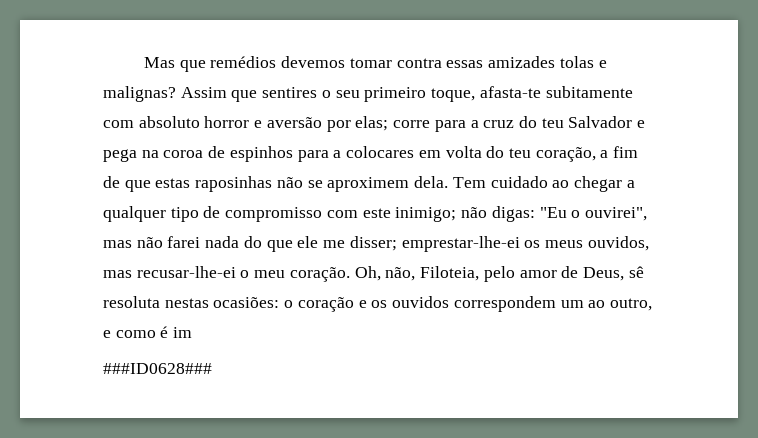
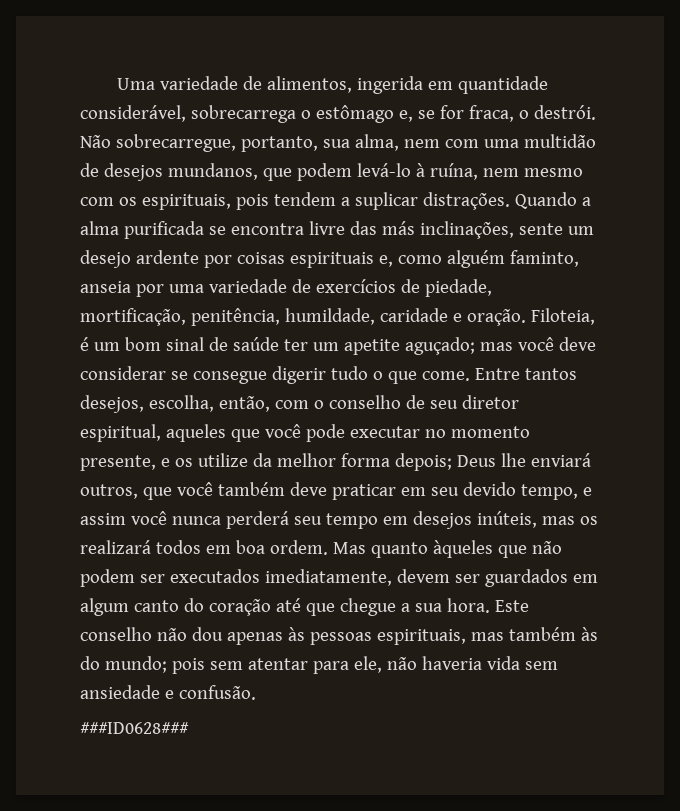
[144,56,607,72] [103,86,633,102] [103,116,646,132] [103,146,639,162] [103,176,635,192] [103,206,647,222] [103,236,649,252] [103,266,644,282] [103,296,652,312] [103,326,193,338] Mas que remédios devemos tomar contra essas amizades tolas e malignas? Assim que sentires o seu primeiro toque, afasta-te subitamente com absoluto horror e aversão por elas; corre para a cruz do teu Salvador e pega na coroa de espinhos para a colocares em volta do teu coração, a fim de que estas raposinhas não se aproximem dela. Tem cuidado ao chegar a qualquer tipo de compromisso com este inimigo; não digas: "Eu o ouvirei", mas não farei nada do que ele me disser; emprestar-lhe-ei os meus ouvidos, mas recusar-lhe-ei o meu coração. Oh, não, Filoteia, pelo amor de Deus, sê resoluta nestas ocasiões: o coração e os ouvidos correspondem um ao outro, e como é im -> [117,76,549,94] [80,105,596,123] [80,134,596,152] [80,163,583,181] [80,192,591,210] [80,221,594,239] [80,250,579,268] [80,279,492,297] [80,308,595,326] [80,337,596,355] [80,366,577,384] [80,395,519,413] [80,424,530,442] [80,453,591,471] [80,482,592,500] [80,511,598,529] [80,540,562,558] [80,569,598,587] [80,598,529,616] [80,627,598,645] [80,656,558,674] [80,685,256,700] Uma variedade de alimentos, ingerida em quantidade considerável, sobrecarrega o estômago e, se for fraca, o destrói. Não sobrecarregue, portanto, sua alma, nem com uma multidão de desejos mundanos, que podem levá-lo à ruína, nem mesmo com os espirituais, pois tendem a suplicar distrações. Quando a alma purificada se encontra livre das más inclinações, sente um desejo ardente por coisas espirituais e, como alguém faminto, anseia por uma variedade de exercícios de piedade, mortificação, penitência, humildade, caridade e oração. Filoteia, é um bom sinal de saúde ter um apetite aguçado; mas você deve considerar se consegue digerir tudo o que come. Entre tantos desejos, escolha, então, com o conselho de seu diretor espiritual, aqueles que você pode executar no momento presente, e os utilize da melhor forma depois; Deus lhe enviará outros, que você também deve praticar em seu devido tempo, e assim você nunca perderá seu tempo em desejos inúteis, mas os realizará todos em boa ordem. Mas quanto àqueles que não podem ser executados imediatamente, devem ser guardados em algum canto do coração até que chegue a sua hora. Este conselho não dou apenas às pessoas espirituais, mas também às do mundo; pois sem atentar para ele, não haveria vida sem ansiedade e confusão.

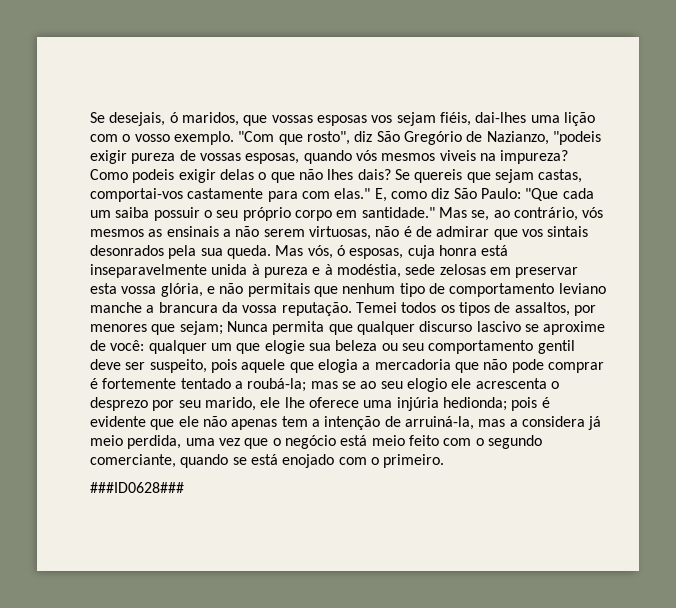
[117,76,549,94] [80,105,596,123] [80,134,596,152] [80,163,583,181] [80,192,591,210] [80,221,594,239] [80,250,579,268] [80,279,492,297] [80,308,595,326] [80,337,596,355] [80,366,577,384] [80,395,519,413] [80,424,530,442] [80,453,591,471] [80,482,592,500] [80,511,598,529] [80,540,562,558] [80,569,598,587] [80,598,529,616] [80,627,598,645] [80,656,558,674] [80,685,256,700] Uma variedade de alimentos, ingerida em quantidade considerável, sobrecarrega o estômago e, se for fraca, o destrói. Não sobrecarregue, portanto, sua alma, nem com uma multidão de desejos mundanos, que podem levá-lo à ruína, nem mesmo com os espirituais, pois tendem a suplicar distrações. Quando a alma purificada se encontra livre das más inclinações, sente um desejo ardente por coisas espirituais e, como alguém faminto, anseia por uma variedade de exercícios de piedade, mortificação, penitência, humildade, caridade e oração. Filoteia, é um bom sinal de saúde ter um apetite aguçado; mas você deve considerar se consegue digerir tudo o que come. Entre tantos desejos, escolha, então, com o conselho de seu diretor espiritual, aqueles que você pode executar no momento presente, e os utilize da melhor forma depois; Deus lhe enviará outros, que você também deve praticar em seu devido tempo, e assim você nunca perderá seu tempo em desejos inúteis, mas os realizará todos em boa ordem. Mas quanto àqueles que não podem ser executados imediatamente, devem ser guardados em algum canto do coração até que chegue a sua hora. Este conselho não dou apenas às pessoas espirituais, mas também às do mundo; pois sem atentar para ele, não haveria vida sem ansiedade e confusão. -> [90,112,595,126] [90,131,601,145] [90,150,569,164] [90,169,583,183] [90,188,594,202] [90,207,604,221] [90,226,589,240] [90,245,509,259] [90,264,579,278] [90,283,606,297] [90,302,596,316] [90,321,606,335] [90,340,575,354] [90,359,604,373] [90,378,559,392] [90,397,550,411] [90,416,602,430] [90,435,542,449] [90,454,445,468] Se desejais, ó maridos, que vossas esposas vos sejam fiéis, dai-lhes uma lição com o vosso exemplo. "Com que rosto", diz São Gregório de Nazianzo, "podeis exigir pureza de vossas esposas, quando vós mesmos viveis na impureza? Como podeis exigir delas o que não lhes dais? Se quereis que sejam castas, comportai-vos castamente para com elas." E, como diz São Paulo: "Que cada um saiba possuir o seu próprio corpo em santidade." Mas se, ao contrário, vós mesmos as ensinais a não serem virtuosas, não é de admirar que vos sintais desonrados pela sua queda. Mas vós, ó esposas, cuja honra está inseparavelmente unida à pureza e à modéstia, sede zelosas em preservar esta vossa glória, e não permitais que nenhum tipo de comportamento leviano manche a brancura da vossa reputação. Temei todos os tipos de assaltos, por menores que sejam; Nunca permita que qualquer discurso lascivo se aproxime de você: qualquer um que elogie sua beleza ou seu comportamento gentil deve ser suspeito, pois aquele que elogia a mercadoria que não pode comprar é fortemente tentado a roubá-la; mas se ao seu elogio ele acrescenta o desprezo por seu marido, ele lhe oferece uma injúria hedionda; pois é evidente que ele não apenas tem a intenção de arruiná-la, mas a considera já meio perdida, uma vez que o negócio está meio feito com o segundo comerciante, quando se está enojado com o primeiro.

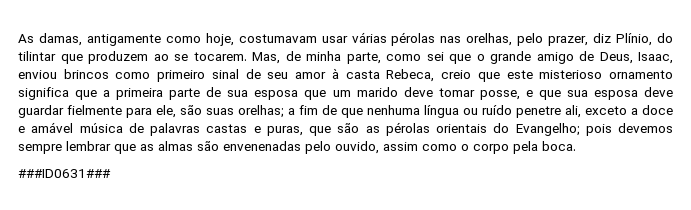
[90,112,595,126] [90,131,601,145] [90,150,569,164] [90,169,583,183] [90,188,594,202] [90,207,604,221] [90,226,589,240] [90,245,509,259] [90,264,579,278] [90,283,606,297] [90,302,596,316] [90,321,606,335] [90,340,575,354] [90,359,604,373] [90,378,559,392] [90,397,550,411] [90,416,602,430] [90,435,542,449] [90,454,445,468] [90,482,184,493] Se desejais, ó maridos, que vossas esposas vos sejam fiéis, dai-lhes uma lição com o vosso exemplo. "Com que rosto", diz São Gregório de Nazianzo, "podeis exigir pureza de vossas esposas, quando vós mesmos viveis na impureza? Como podeis exigir delas o que não lhes dais? Se quereis que sejam castas, comportai-vos castamente para com elas." E, como diz São Paulo: "Que cada um saiba possuir o seu próprio corpo em santidade." Mas se, ao contrário, vós mesmos as ensinais a não serem virtuosas, não é de admirar que vos sintais desonrados pela sua queda. Mas vós, ó esposas, cuja honra está inseparavelmente unida à pureza e à modéstia, sede zelosas em preservar esta vossa glória, e não permitais que nenhum tipo de comportamento leviano manche a brancura da vossa reputação. Temei todos os tipos de assaltos, por menores que sejam; Nunca permita que qualquer discurso lascivo se aproxime de você: qualquer um que elogie sua beleza ou seu comportamento gentil deve ser suspeito, pois aquele que elogia a mercadoria que não pode comprar é fortemente tentado a roubá-la; mas se ao seu elogio ele acrescenta o desprezo por seu marido, ele lhe oferece uma injúria hedionda; pois é evidente que ele não apenas tem a intenção de arruiná-la, mas a considera já meio perdida, uma vez que o negócio está meio feito com o segundo comerciante, quando se está enojado com o primeiro. // ###ID0628### -> [18,32,673,46] [18,51,673,64] [18,68,674,82] [18,87,673,100] [18,105,673,118] [18,122,673,136] [18,141,576,154] [18,169,111,178] As damas, antigamente como hoje, costumavam usar várias pérolas nas orelhas, pelo prazer, diz Plínio, do tilintar que produzem ao se tocarem. Mas, de minha parte, como sei que o grande amigo de Deus, Isaac, enviou brincos como primeiro sinal de seu amor à casta Rebeca, creio que este misterioso ornamento significa que a primeira parte de sua esposa que um marido deve tomar posse, e que sua esposa deve guardar fielmente para ele, são suas orelhas; a fim de que nenhuma língua ou ruído penetre ali, exceto a doce e amável música de palavras castas e puras, que são as pérolas orientais do Evangelho; pois devemos sempre lembrar que as almas são envenenadas pelo ouvido, assim como o corpo pela boca. // ###ID0631###

